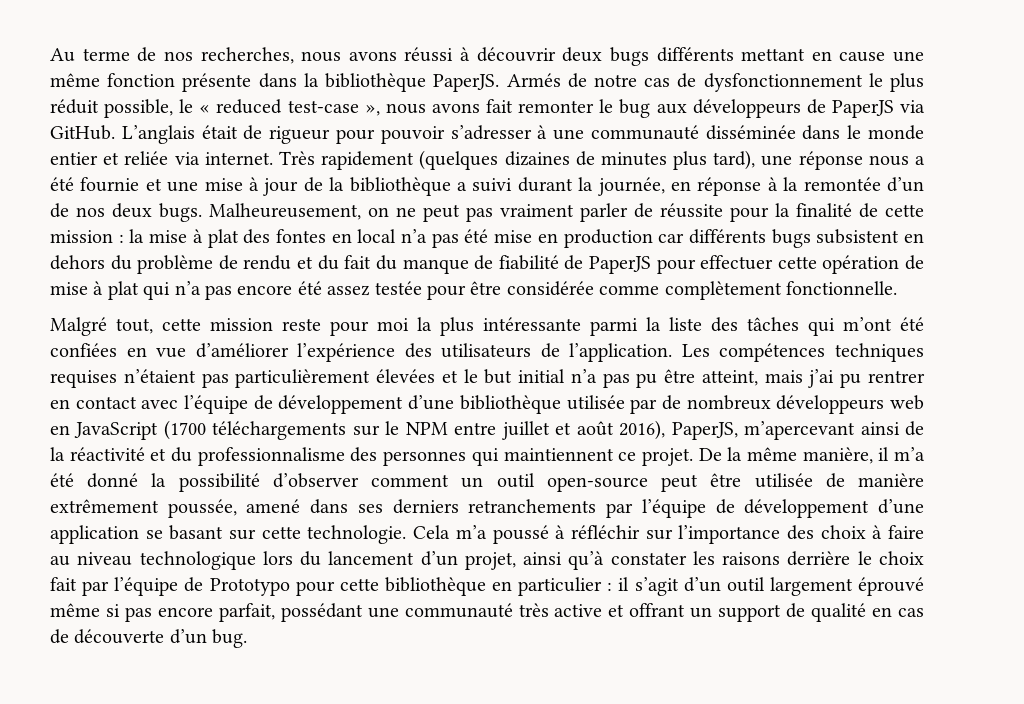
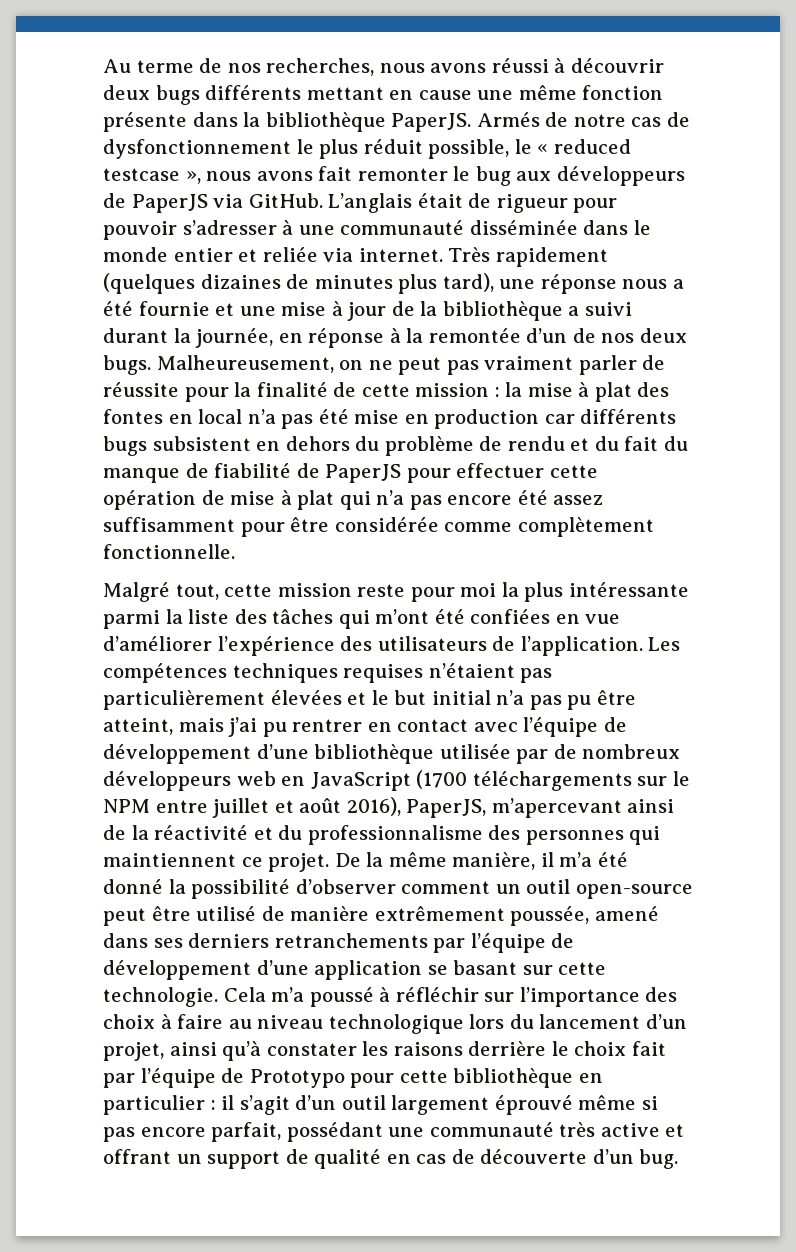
[287,100,359,113] test-case -> [103,168,180,181] testcase
[374,281,422,295] testée -> [103,517,235,532] suffisamment
[754,473,813,488] utilisée -> [196,906,257,921] utilisé

